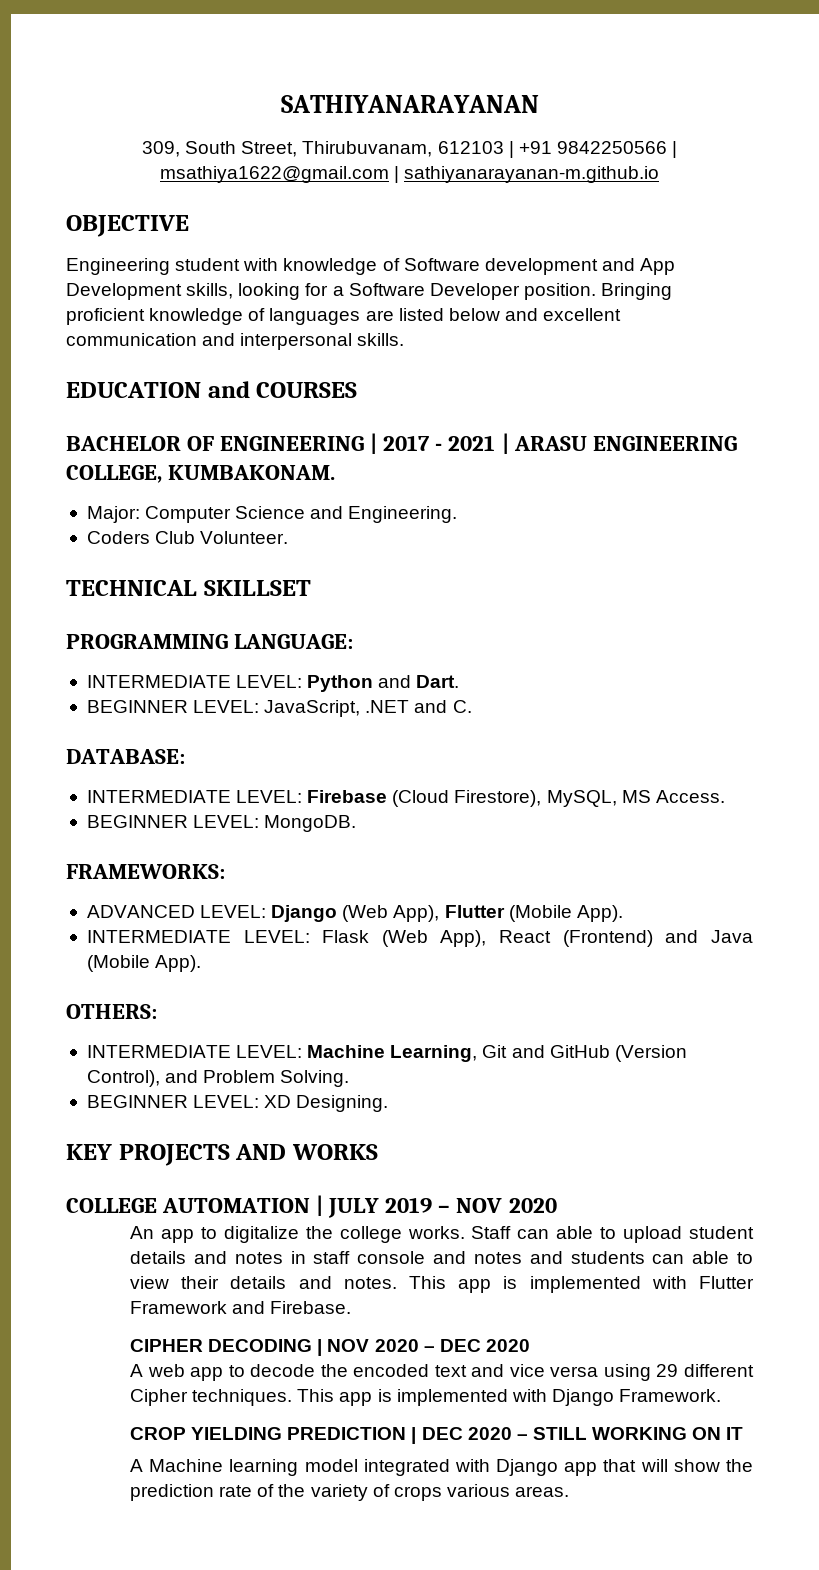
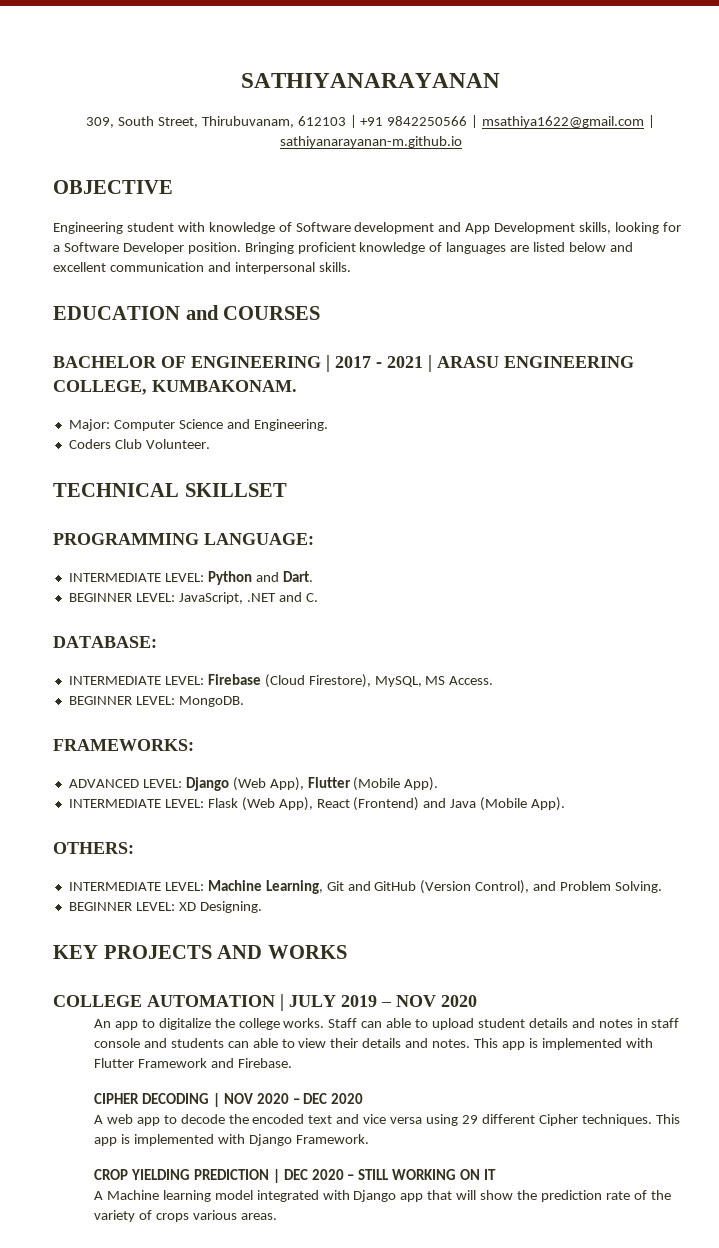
[473,1251,563,1264] notes and -> (167, 1043) none

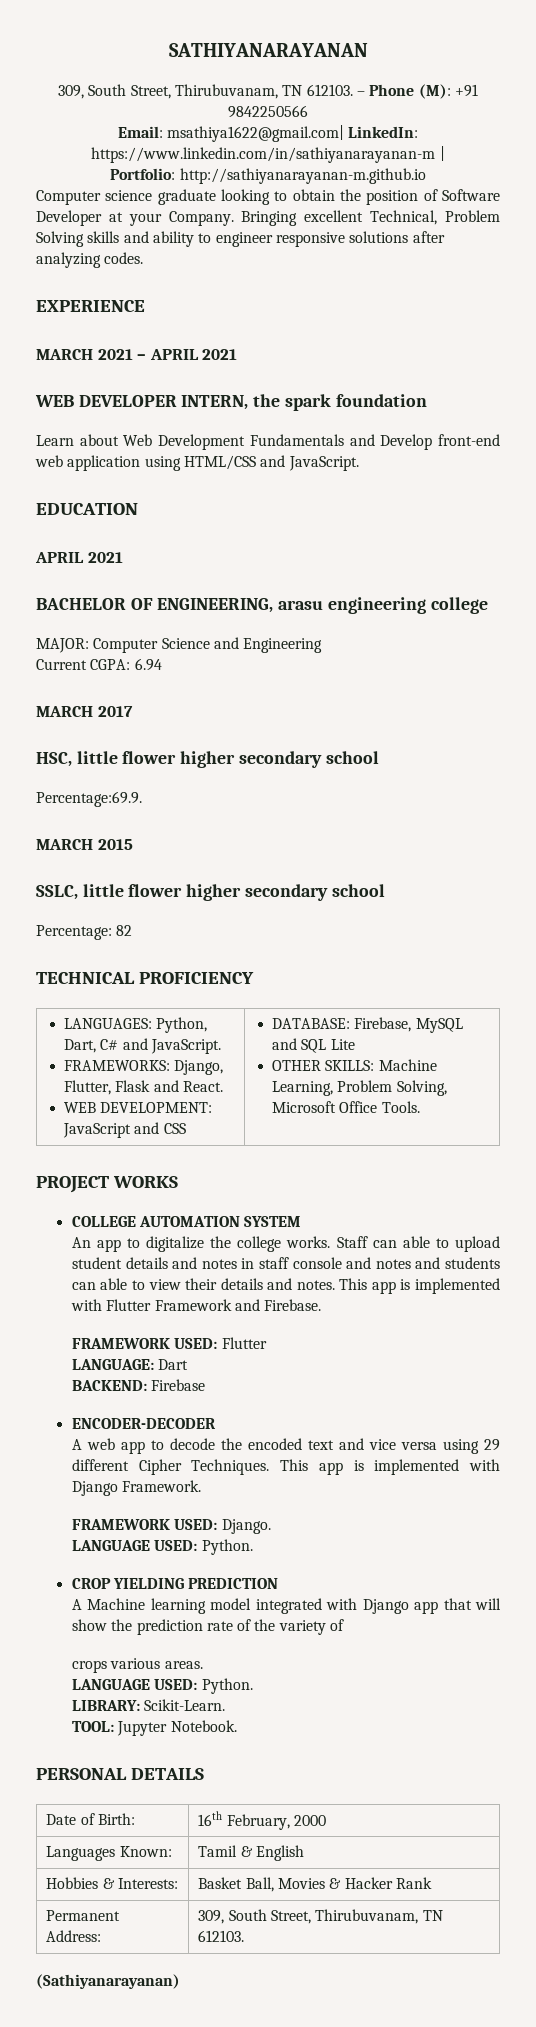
[297,115,656,128] [279,136,462,148] [53,180,173,194] [53,222,681,234] [53,242,633,254] [53,262,351,274] 612103 | +91 9842250566 | msathiya1622@gmail.com | sathiyanarayanan-m.github.io // OBJECTIVE // Engineering student with knowledge of Software development and App Development skills, looking for a Software Developer position. Bringing proficient knowledge of languages are listed below and excellent communication and interpersonal skills. -> [282,84,478,99] [228,105,308,118] [117,125,419,142] [91,146,445,163] [110,168,426,184] [36,189,500,205] [36,210,500,226] [36,231,445,247] [36,252,144,268] [36,300,145,312] [36,349,238,360] [35,394,427,411] [36,434,501,450] [35,455,359,471] TN 612103. – Phone (M): +91 9842250566 // Email: msathiya1622@gmail.com| LinkedIn: https://www.linkedin.com/in/sathiyanarayanan-m | // Portfolio: http://sathiyanarayanan-m.github.io // Computer science graduate looking to obtain the position of Software Developer at your Company. Bringing excellent Technical, Problem Solving skills and ability to engineer responsive solutions after analyzing codes. // EXPERIENCE // MARCH 2021 – APRIL 2021 // WEB DEVELOPER INTERN, the spark foundation // Learn about Web Development Fundamentals and Develop front-end web application using HTML/CSS and JavaScript.
[185,305,321,320] and COURSES -> [35,552,123,563] // APRIL 2021
[191,355,634,372] [53,380,297,395] [68,419,328,431] [68,439,210,449] [53,483,287,497] [53,533,314,545] [68,571,313,585] [68,592,318,604] [53,636,157,648] [68,674,494,688] [68,696,244,707] [53,739,194,751] [68,777,439,791] [68,797,566,811] [53,842,134,854] [68,880,663,894] [68,901,262,913] [53,945,347,959] [53,994,477,1011] ENGINEERING | 2017 - 2021 | ARASU ENGINEERING COLLEGE, KUMBAKONAM. // Major: Computer Science and Engineering. // Coders Club Volunteer. // TECHNICAL SKILLSET // PROGRAMMING LANGUAGE: // INTERMEDIATE LEVEL: Python and Dart. // BEGINNER LEVEL: JavaScript, .NET and C. // DATABASE: // INTERMEDIATE LEVEL: Firebase (Cloud Firestore), MySQL, MS Access. // BEGINNER LEVEL: MongoDB. // FRAMEWORKS: // ADVANCED LEVEL: Django (Web App), Flutter (Mobile App). // INTERMEDIATE LEVEL: Flask (Web App), React (Frontend) and Java (Mobile App). // OTHERS: // INTERMEDIATE LEVEL: Machine Learning, Git and GitHub (Version Control), and Problem Solving. // BEGINNER LEVEL: XD Designing. // KEY PROJECTS AND WORKS // COLLEGE AUTOMATION | JULY 2019 – NOV 2020 -> [157,597,488,614] [36,637,323,653] [36,658,162,671] [36,706,133,717] [36,751,379,768] [36,791,142,807] [36,839,133,850] [36,884,385,901] [36,925,133,940] [36,972,254,984] [64,1017,208,1033] [64,1038,222,1054] [64,1060,224,1075] [64,1080,224,1095] [64,1102,213,1113] [63,1122,186,1138] [272,1017,463,1033] [272,1038,355,1053] [272,1059,437,1071] [272,1080,447,1096] [272,1101,420,1113] [36,1176,178,1193] [71,1216,302,1227] ENGINEERING, arasu engineering college // MAJOR: Computer Science and Engineering // Current CGPA: 6.94 // MARCH 2017 // HSC, little flower higher secondary school // Percentage:69.9. // MARCH 2015 // SSLC, little flower higher secondary school // Percentage: 82 // TECHNICAL PROFICIENCY // LANGUAGES: Python, Dart, C# and JavaScript. // FRAMEWORKS: Django, Flutter, Flask and React. // WEB DEVELOPMENT: JavaScript and CSS | DATABASE: Firebase, MySQL and SQL Lite // OTHER SKILLS: Machine Learning, Problem Solving, Microsoft Office Tools. // PROJECT WORKS // COLLEGE AUTOMATION SYSTEM
(167, 1043) none -> [375,1257,441,1269] notes and
[93,1093,364,1107] CIPHER DECODING | NOV 2020 – DEC 2020 -> [71,1337,267,1349] [71,1359,189,1370] [71,1379,206,1391] [71,1418,216,1429] FRAMEWORK USED: Flutter // LANGUAGE: Dart // BACKEND: Firebase // ENCODER-DECODER
[581,1114,652,1126] techniques. -> [191,1459,270,1475] Techniques.
[93,1169,497,1183] CROP YIELDING PREDICTION | DEC 2020 – STILL WORKING ON IT -> [71,1519,271,1534] [71,1539,253,1555] [71,1578,279,1589] FRAMEWORK USED: Django. // LANGUAGE USED: Python. // CROP YIELDING PREDICTION
(152, 1215) none -> (345, 1625) //
(277, 1216) none -> [71,1678,253,1694] [71,1699,226,1711] [71,1720,237,1736] [36,1768,204,1780] [46,1813,136,1825] [198,1811,327,1830] [46,1846,172,1861] [198,1845,305,1861] [46,1877,179,1889] [198,1877,433,1892] [46,1910,121,1921] [46,1930,102,1942] [198,1909,443,1924] [198,1930,245,1942] [36,1974,180,1989] // LANGUAGE USED: Python. // LIBRARY: Scikit-Learn. // TOOL: Jupyter Notebook. // PERSONAL DETAILS // Date of Birth: | 16th February, 2000 // Languages Known: | Tamil & English // Hobbies & Interests: | Basket Ball, Movies & Hacker Rank // Permanent Address: | 309, South Street, Thirubuvanam, TN 612103. // (Sathiyanarayanan)

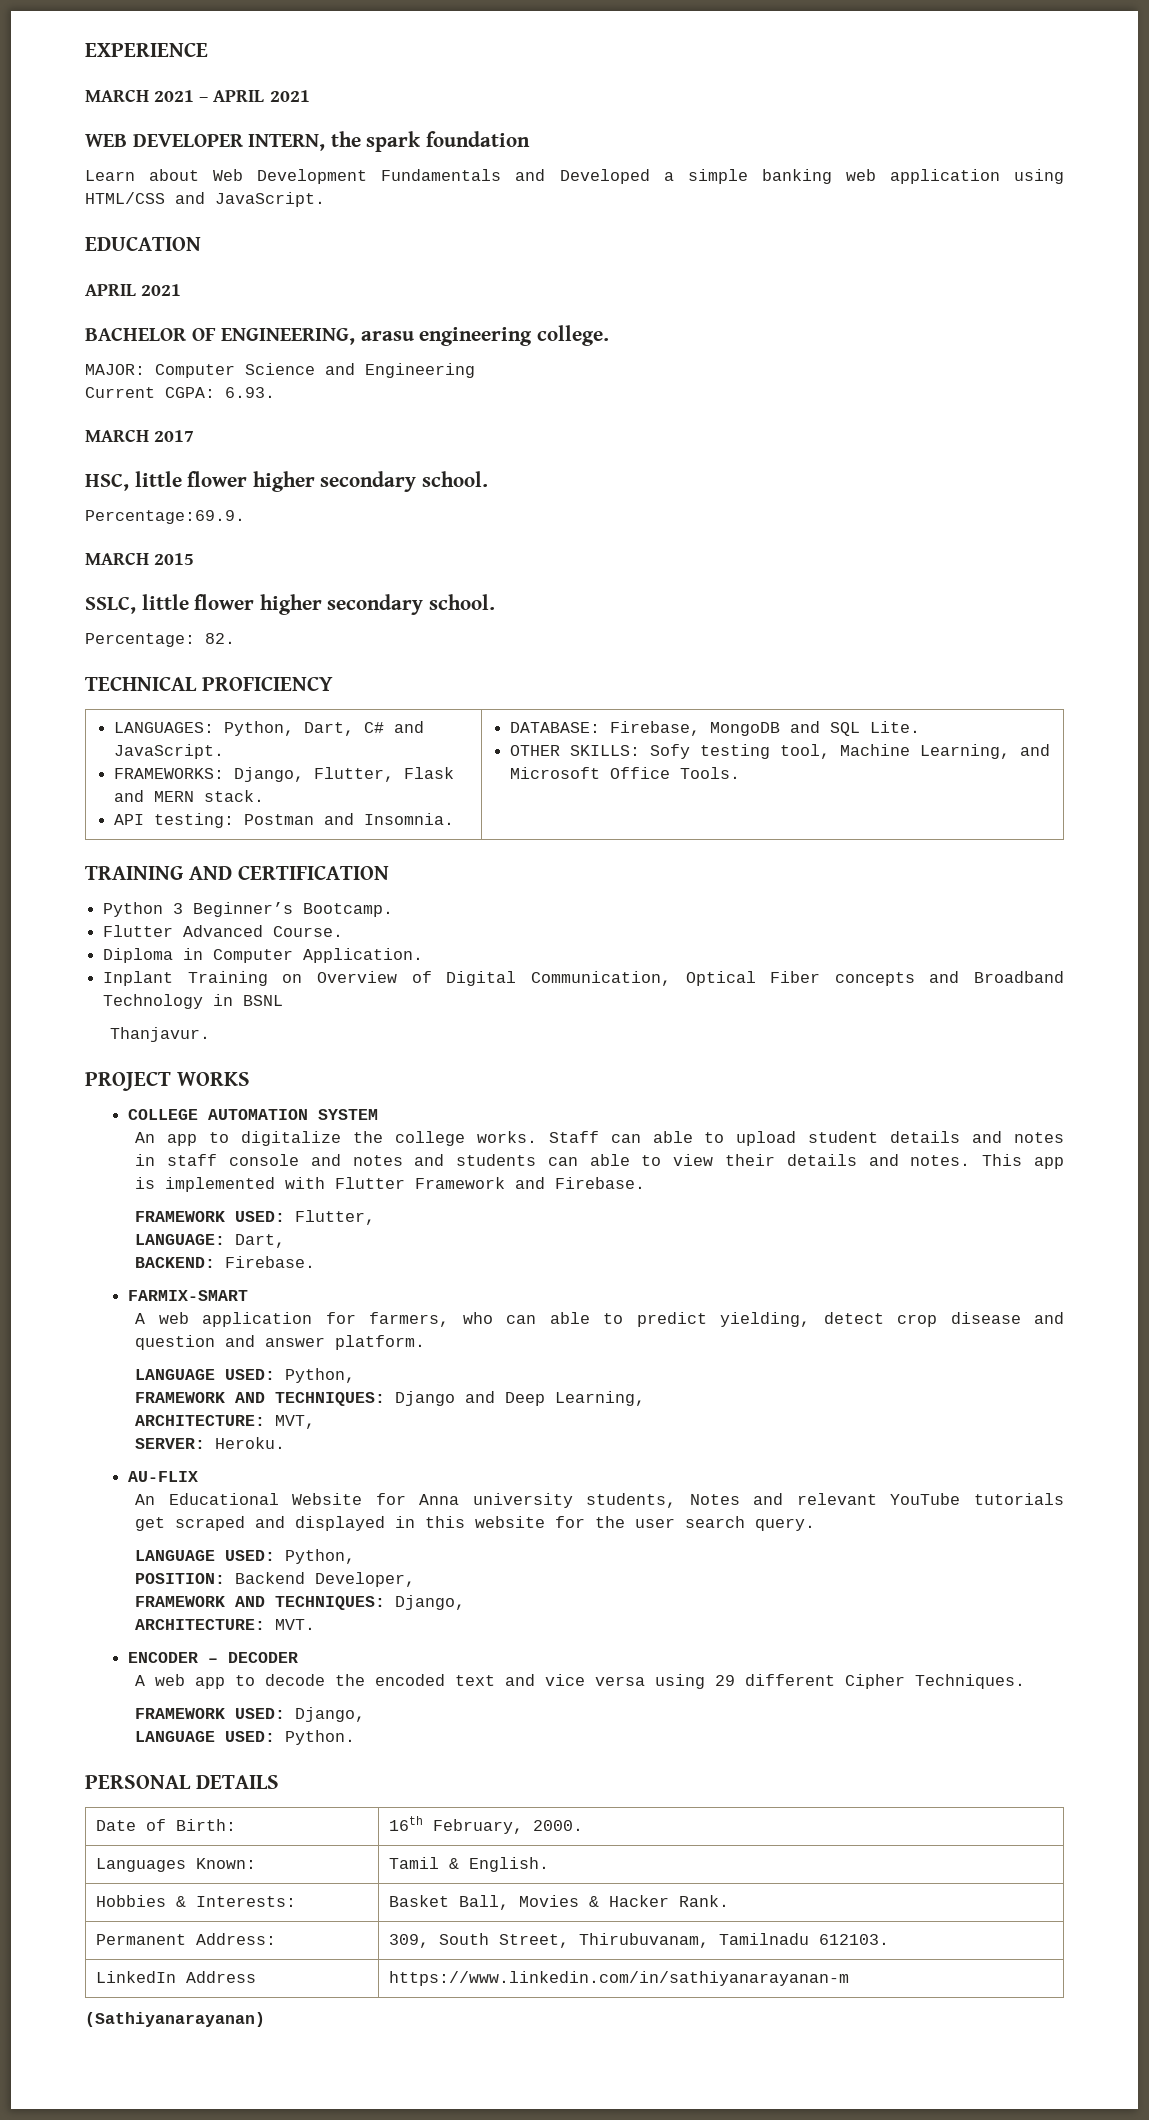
[168,43,368,57] [58,84,478,99] [228,105,308,118] [117,125,419,142] [91,146,445,163] [110,168,426,184] [36,189,500,205] [36,210,500,226] [36,231,445,247] [36,252,144,268] SATHIYANARAYANAN // 309, South Street, Thirubuvanam, TN 612103. – Phone (M): +91 9842250566 // Email: msathiya1622@gmail.com| LinkedIn: https://www.linkedin.com/in/sathiyanarayanan-m | // Portfolio: http://sathiyanarayanan-m.github.io // Computer science graduate looking to obtain the position of Software Developer at your Company. Bringing excellent Technical, Problem Solving skills and ability to engineer responsive solutions after analyzing codes. // -> (85, 49) none
[380,434,501,450] Develop front-end -> [559,169,832,184] Developed a simple banking
[430,597,488,614] college -> [536,325,609,346] college.
[134,658,162,671] 6.94 -> [225,387,275,398] 6.93.
[325,751,379,764] school -> [421,471,488,487] school.
[331,884,385,897] school -> [428,594,495,610] school.
[116,925,133,936] 82 -> [205,633,235,644] 82.
[183,1081,224,1092] [64,1102,213,1113] [63,1122,186,1138] React. // WEB DEVELOPMENT: JavaScript and CSS -> [154,790,265,802] [114,813,455,828] MERN stack. // API testing: Postman and Insomnia.
[415,1018,463,1033] MySQL -> [710,722,781,736] MongoDB
[330,1039,355,1050] Lite -> [870,721,921,733] Lite.
[378,1059,437,1071] [272,1080,447,1096] [272,1101,420,1113] Machine Learning, Problem Solving, Microsoft Office Tools. -> [650,744,1051,759] [510,767,741,779] [85,865,389,880] [103,902,394,917] [103,925,344,937] [103,948,424,963] [103,971,1064,986] [103,994,284,1009] [110,1027,211,1042] Sofy testing tool, Machine Learning, and Microsoft Office Tools. // TRAINING AND CERTIFICATION // Python 3 Beginner’s Bootcamp. // Flutter Advanced Course. // Diploma in Computer Application. // Inplant Training on Overview of Digital Communication, Optical Fiber concepts and Broadband Technology in BSNL // Thanjavur.
[221,1337,267,1349] Flutter -> [295,1210,376,1225] Flutter,
[158,1359,189,1370] Dart -> [235,1234,286,1248] Dart,
[151,1379,206,1391] [71,1418,216,1429] Firebase // ENCODER-DECODER -> [225,1256,316,1268] [128,1290,249,1301] [135,1312,1064,1327] [135,1335,426,1350] [135,1368,356,1383] [135,1391,646,1406] [135,1415,316,1429] [135,1437,286,1449] [128,1471,199,1482] [135,1493,1064,1508] [135,1516,816,1531] [135,1549,356,1564] [135,1572,416,1587] [135,1595,466,1610] [135,1619,316,1630] [128,1652,299,1663] Firebase. // FARMIX-SMART // A web application for farmers, who can able to predict yielding, detect crop disease and question and answer platform. // LANGUAGE USED: Python, // FRAMEWORK AND TECHNIQUES: Django and Deep Learning, // ARCHITECTURE: MVT, // SERVER: Heroku. // AU-FLIX // An Educational Website for Anna university students, Notes and relevant YouTube tutorials get scraped and displayed in this website for the user search query. // LANGUAGE USED: Python, // POSITION: Backend Developer, // FRAMEWORK AND TECHNIQUES: Django, // ARCHITECTURE: MVT. // ENCODER – DECODER
[280,1459,500,1475] [71,1480,202,1496] [71,1519,271,1534] [71,1539,253,1555] [71,1578,279,1589] [71,1598,501,1614] [71,1619,345,1635] [71,1658,203,1673] [71,1678,253,1694] [71,1699,226,1711] [71,1720,237,1736] This app is implemented with Django Framework. // FRAMEWORK USED: Django. // LANGUAGE USED: Python. // CROP YIELDING PREDICTION // A Machine learning model integrated with Django app that will show the prediction rate of the variety of // crops various areas. // LANGUAGE USED: Python. // LIBRARY: Scikit-Learn. // TOOL: Jupyter Notebook. -> [135,1707,366,1722] [135,1730,356,1745] // FRAMEWORK USED: Django, // LANGUAGE USED: Python.
[294,1815,327,1826] 2000 -> [533,1820,584,1831] 2000.
[256,1845,305,1861] English -> [469,1857,550,1872] English.
[396,1877,433,1889] Rank -> [679,1895,730,1907] Rank.
[422,1910,443,1921] [198,1930,245,1942] TN 612103. -> [719,1933,890,1945] [96,1971,257,1983] [389,1971,850,1986] Tamilnadu 612103. // LinkedIn Address | https://www.linkedin.com/in/sathiyanarayanan-m

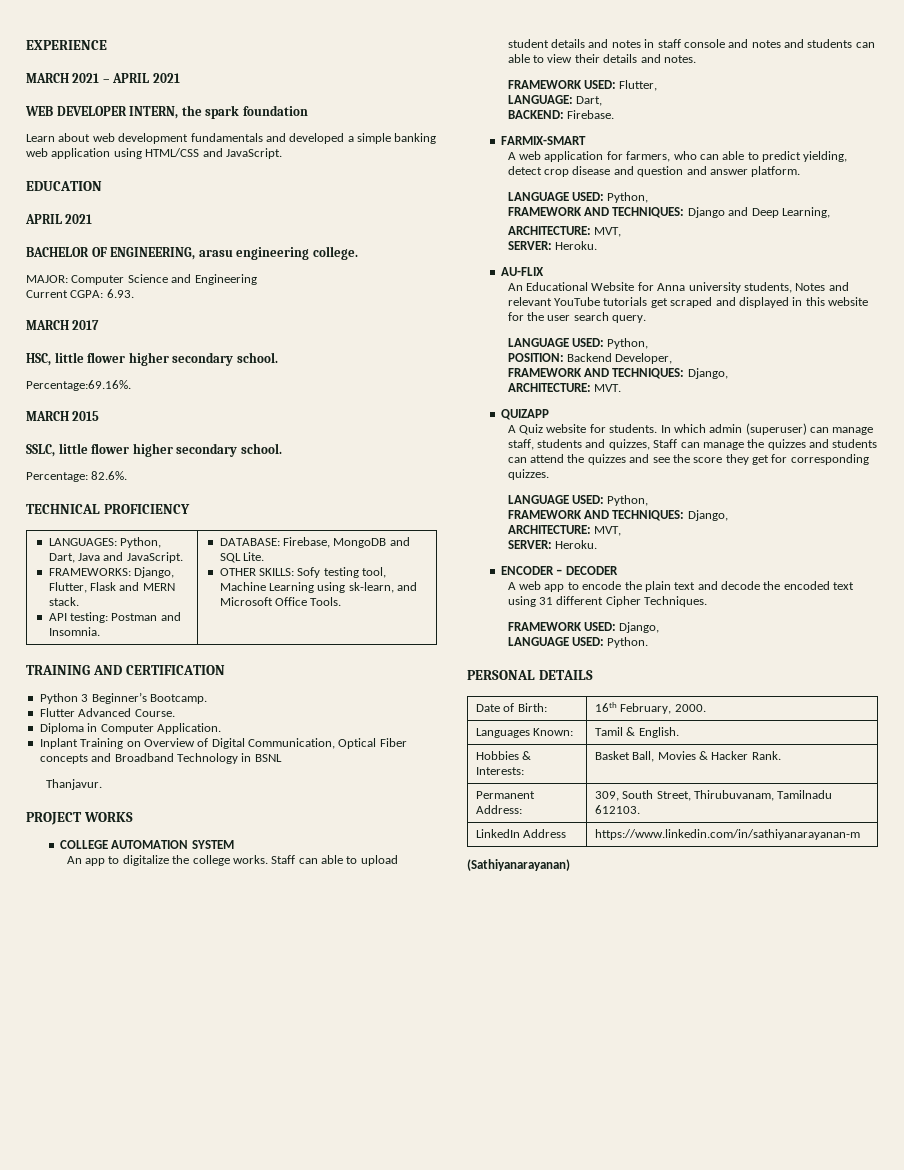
[213,169,650,184] Web Development Fundamentals and Developed -> [92,133,345,144] web development fundamentals and developed
[85,510,245,524] Percentage:69.9. -> [26,380,131,391] Percentage:69.16%.
[205,633,235,644] 82. -> [91,471,128,480] 82.6%.
[364,722,385,733] C# -> [78,553,101,561] Java
[920,744,1011,759] Learning, -> [269,582,394,593] Learning using sk-learn,
[982,1154,1065,1169] [135,1177,646,1192] This app is implemented with Flutter Framework and Firebase. -> (696, 59) none
(316, 1624) none -> [501,409,550,420] [507,423,874,435] [507,439,878,450] [507,454,869,465] [507,469,549,480] [507,495,649,506] [507,510,728,521] [507,525,622,536] [507,540,598,549] // QUIZAPP // A Quiz website for students. In which admin (superuser) can manage staff, students and quizzes, Staff can manage the quizzes and students can attend the quizzes and see the score they get for corresponding quizzes. // LANGUAGE USED: Python, // FRAMEWORK AND TECHNIQUES: Django, // ARCHITECTURE: MVT, // SERVER: Heroku.
[265,1674,736,1689] decode the encoded text and vice versa using 29 -> [582,581,855,592] [507,596,554,607] encode the plain text and decode the encoded text using 31

